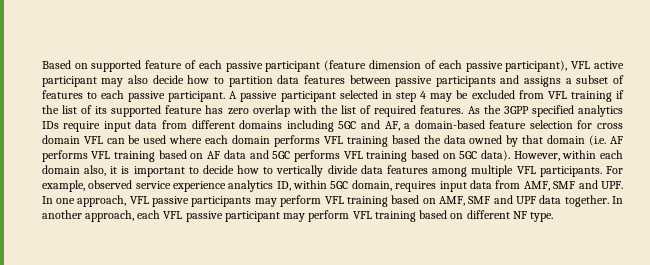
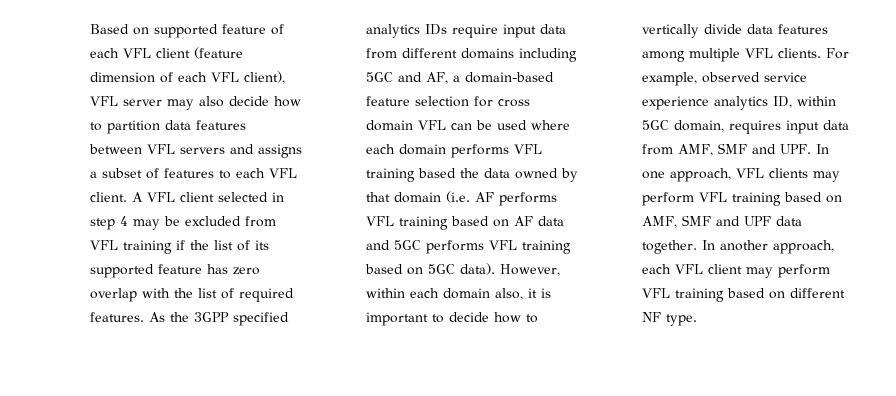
[225,61,321,72] passive participant -> [123,48,191,58] VFL client
[465,60,624,72] [41,76,97,87] passive participant), VFL active participant -> [211,71,286,84] [90,96,163,106] VFL client), VFL server
[395,76,496,87] passive participants -> [147,144,226,154] VFL servers
[128,91,336,102] passive participant. A passive participant -> [269,168,298,178] [90,192,215,202] VFL client. A VFL client
[539,166,602,177] participants. -> [778,48,822,58] clients.
[152,196,252,207] passive participants -> [769,168,809,178] clients
[185,211,280,222] passive participant -> [708,264,743,274] client

